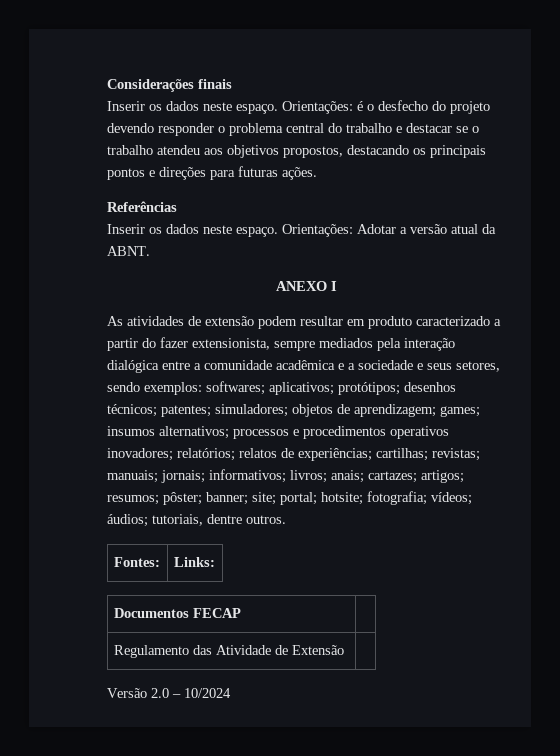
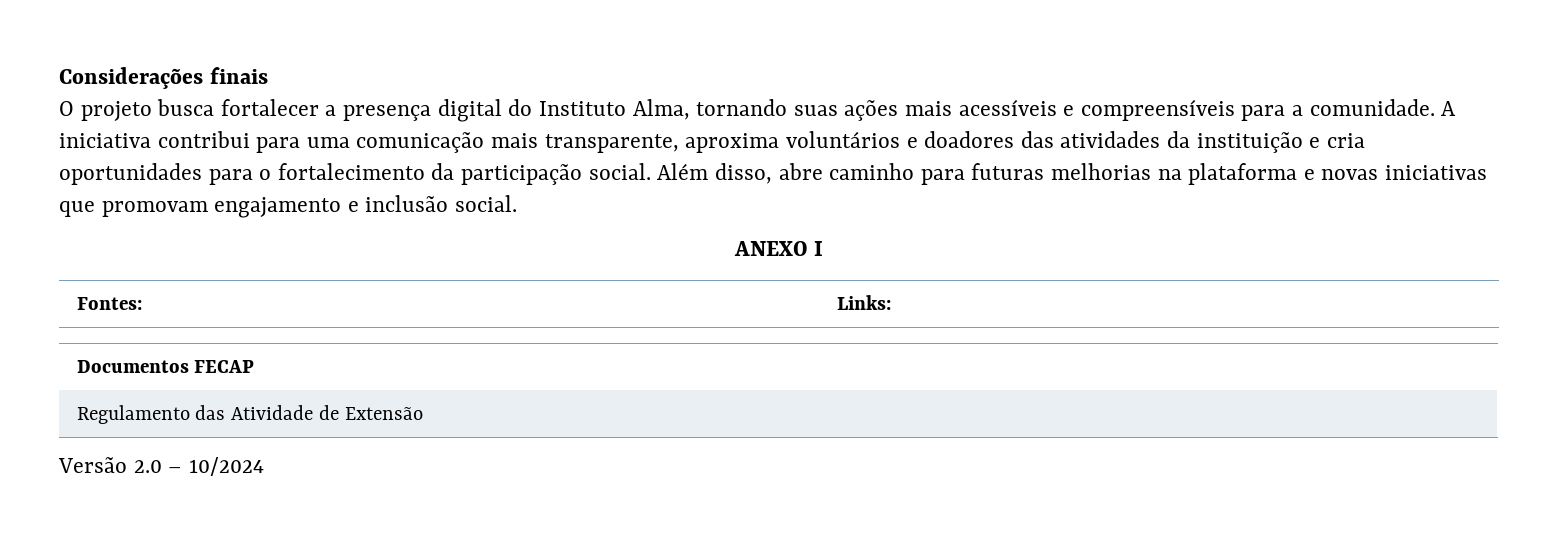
[107,100,490,114] [107,123,479,136] [107,145,486,158] [107,166,317,180] [107,201,177,212] [107,224,496,237] [107,246,150,256] [275,281,337,291] [107,316,501,329] [107,337,455,351] [107,360,500,373] [107,381,456,395] [107,404,480,417] [107,426,449,439] [107,448,480,461] [107,469,464,483] [107,491,472,505] [107,514,286,527] Inserir os dados neste espaço. Orientações: é o desfecho do projeto devendo responder o problema central do trabalho e destacar se o trabalho atendeu aos objetivos propostos, destacando os principais pontos e direções para futuras ações. // Referências // Inserir os dados neste espaço. Orientações: Adotar a versão atual da ABNT. // ANEXO I // As atividades de extensão podem resultar em produto caracterizado a partir do fazer extensionista, sempre mediados pela interação dialógica entre a comunidade acadêmica e a sociedade e seus setores, sendo exemplos: softwares; aplicativos; protótipos; desenhos técnicos; patentes; simuladores; objetos de aprendizagem; games; insumos alternativos; processos e procedimentos operativos inovadores; relatórios; relatos de experiências; cartilhas; revistas; manuais; jornais; informativos; livros; anais; cartazes; artigos; resumos; pôster; banner; site; portal; hotsite; fotografia; vídeos; áudios; tutoriais, dentre outros. -> [59,99,1457,122] [59,131,1365,153] [59,163,1488,185] [59,195,518,218] [733,241,824,256] O projeto busca fortalecer a presença digital do Instituto Alma, tornando suas ações mais acessíveis e compreensíveis para a comunidade. A iniciativa contribui para uma comunicação mais transparente, aproxima voluntários e doadores das atividades da instituição e cria oportunidades para o fortalecimento da participação social. Além disso, abre caminho para futuras melhorias na plataforma e novas iniciativas que promovam engajamento e inclusão social. // ANEXO I

